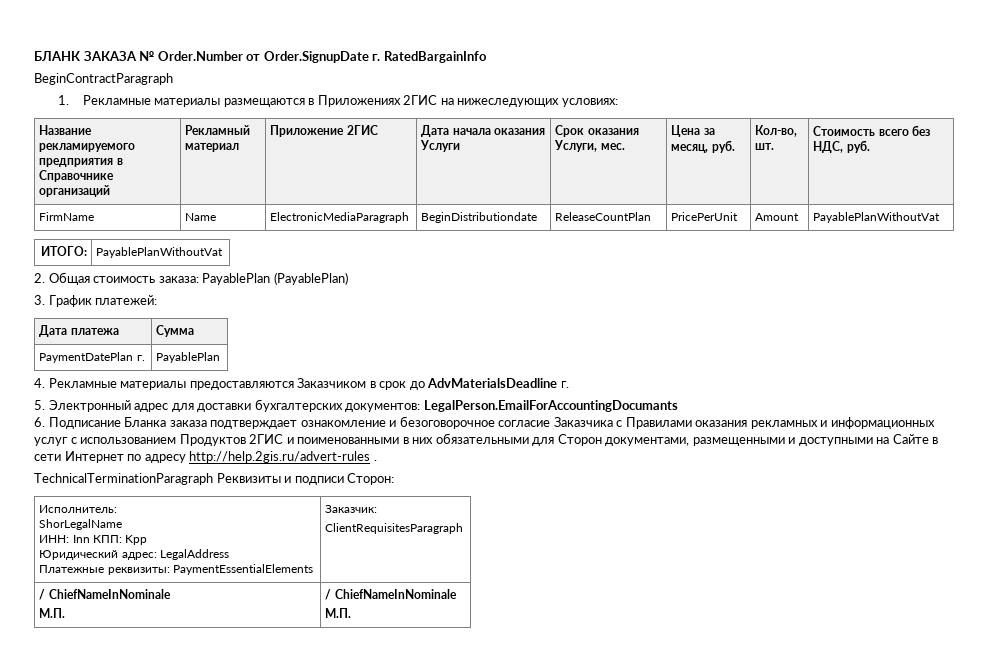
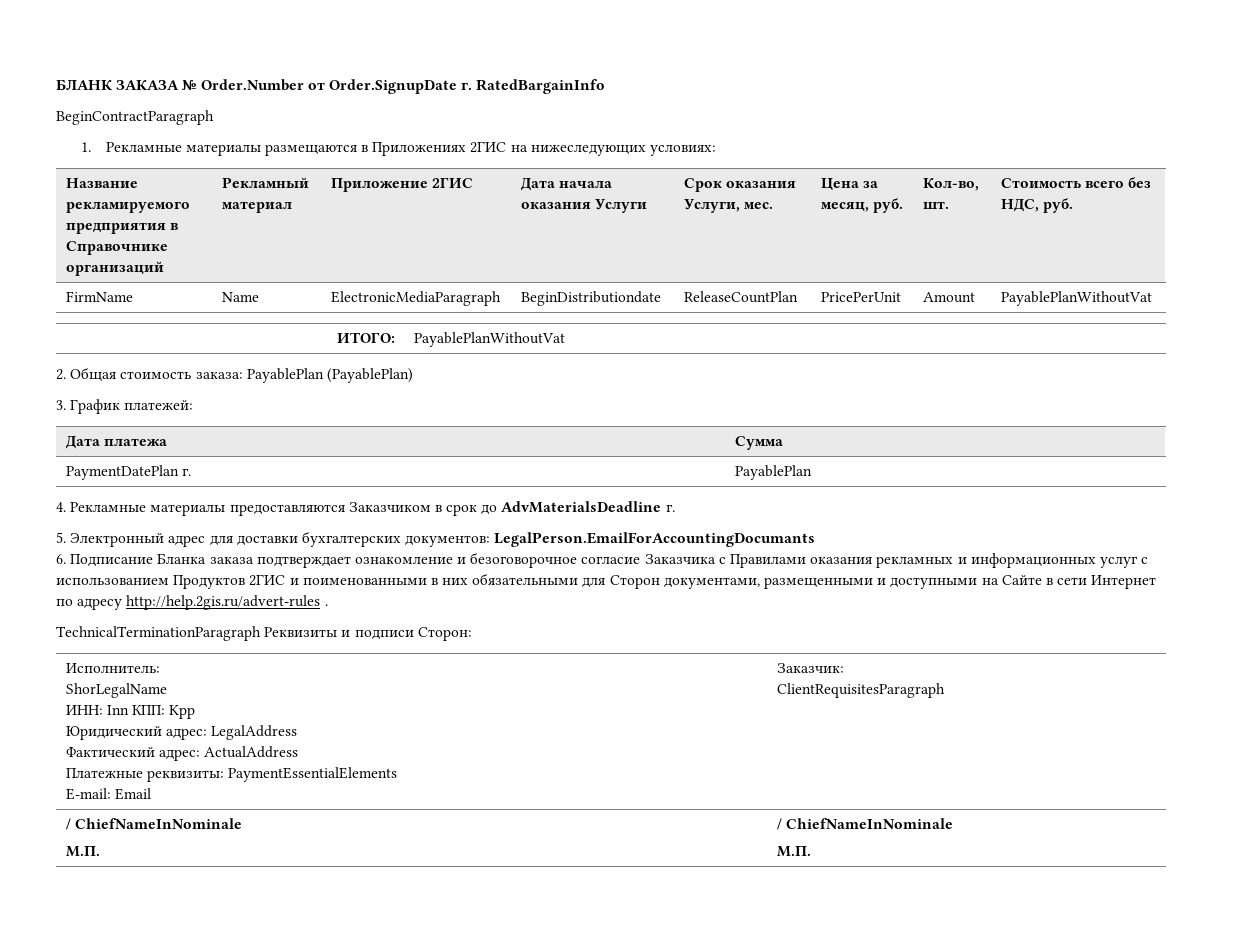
(229, 554) none -> [65,746,299,761] // Фактический адрес: ActualAddress
(313, 569) none -> [65,788,152,800] // E-mail: Email

